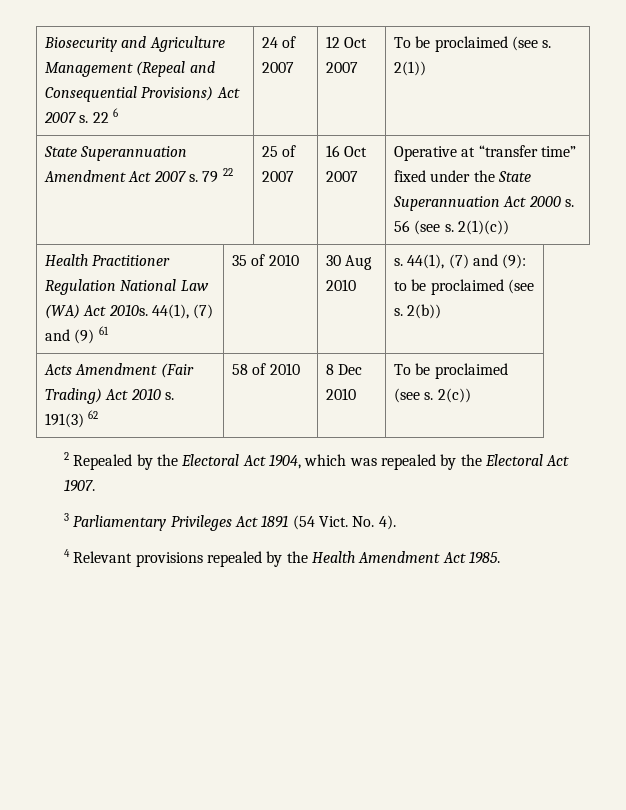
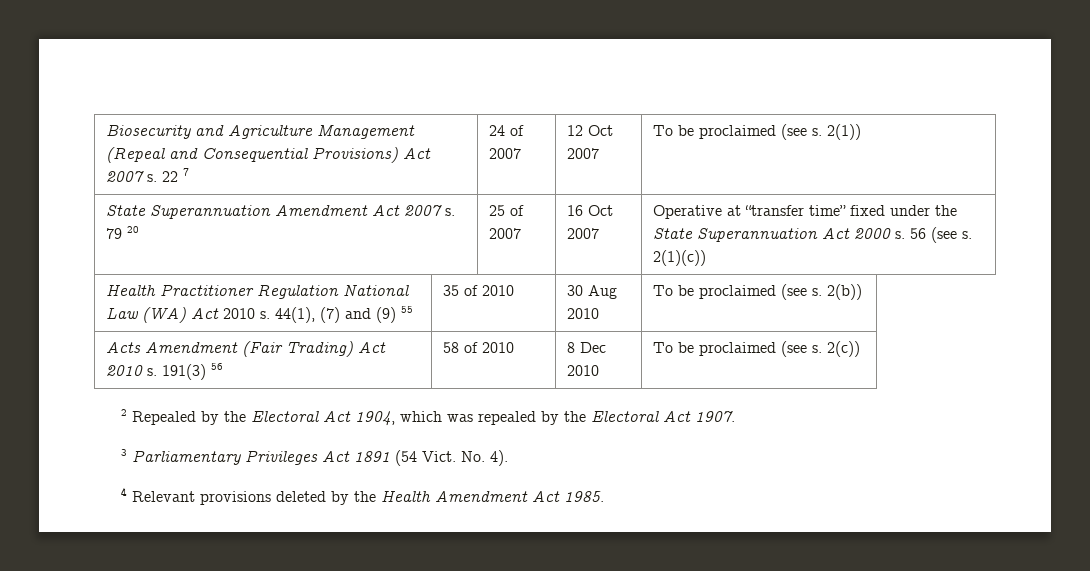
[113,108,119,117] 6 -> [183,168,190,176] 7
[222,168,233,176] 22 -> [127,226,140,233] 20
[108,304,148,316] 2010s. -> [223,308,271,319] 2010 s.
[98,326,109,335] 61 -> [401,306,414,313] 55
[394,254,527,269] [394,281,408,291] s. 44(1), (7) and (9): to -> [653,285,674,296] To
[88,410,99,419] 62 -> [211,363,224,370] 56
[207,551,263,567] repealed -> [276,491,327,502] deleted

